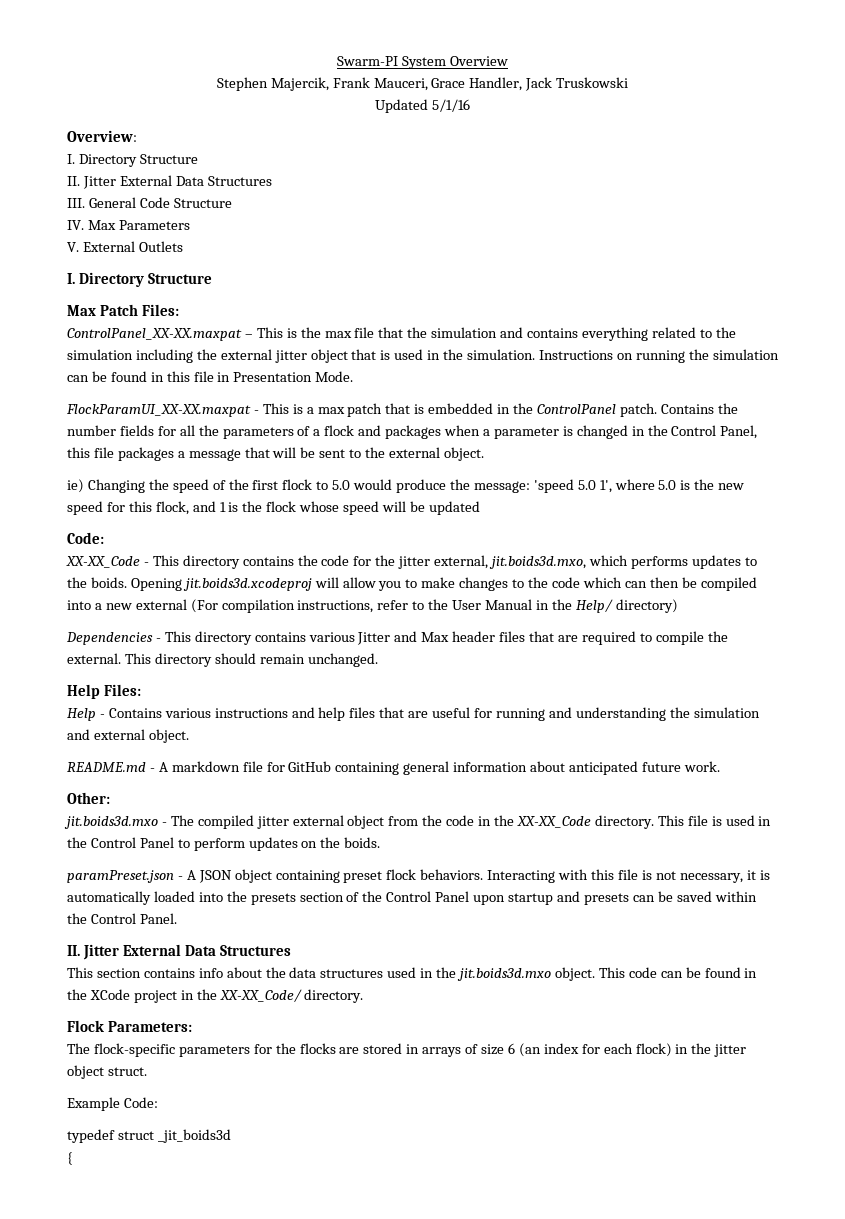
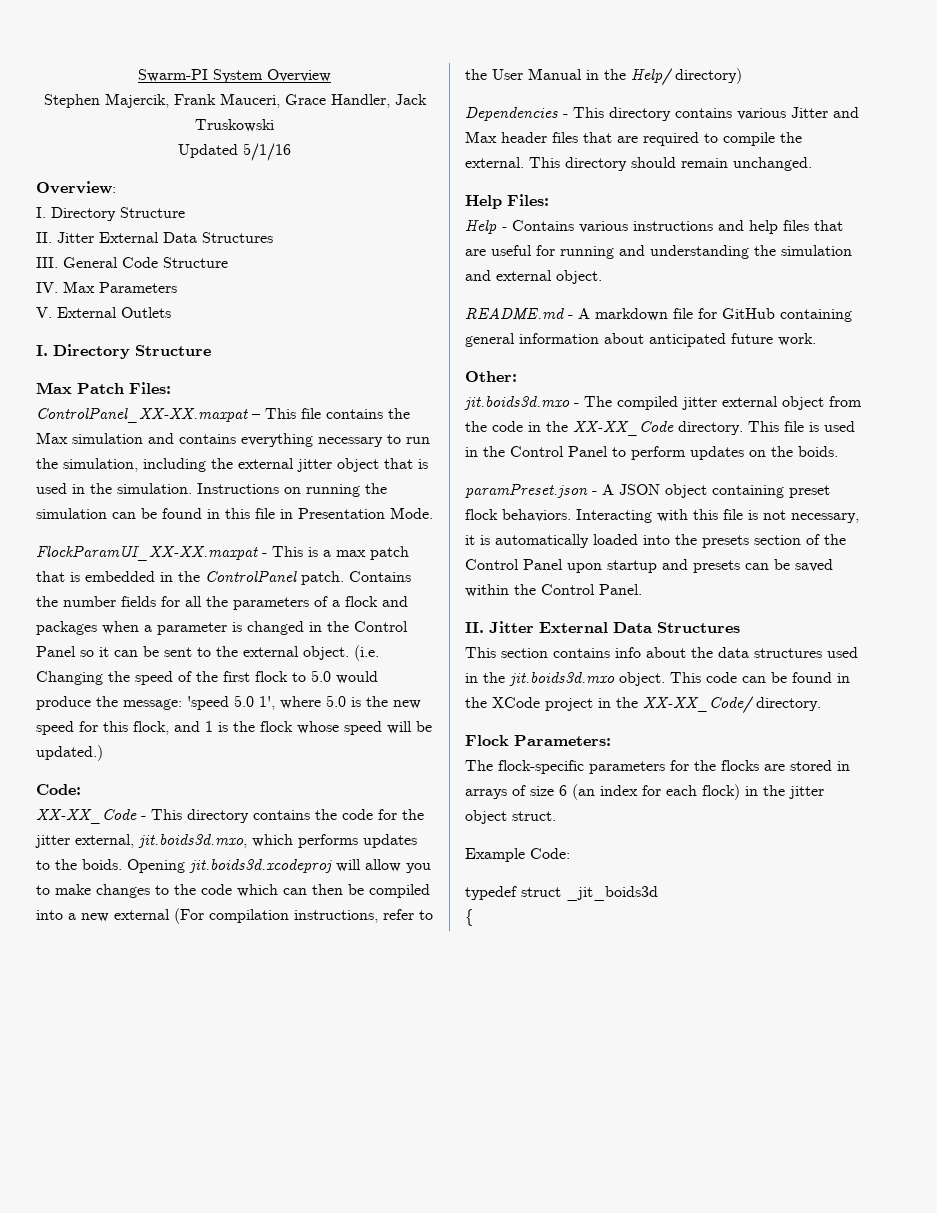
[286,327,736,341] [67,349,133,360] is the max file that the simulation and contains everything related to the simulation -> [301,408,410,419] [36,432,430,447] [36,458,138,472] file contains the Max simulation and contains everything necessary to run the simulation,
[720,425,758,439] [67,447,297,461] Panel, this file packages a message that will -> [36,646,138,657] Panel so it can
[67,479,84,493] // ie) -> [354,645,379,661] (i.e.
[428,501,480,515] updated -> [36,745,103,761] updated.)

